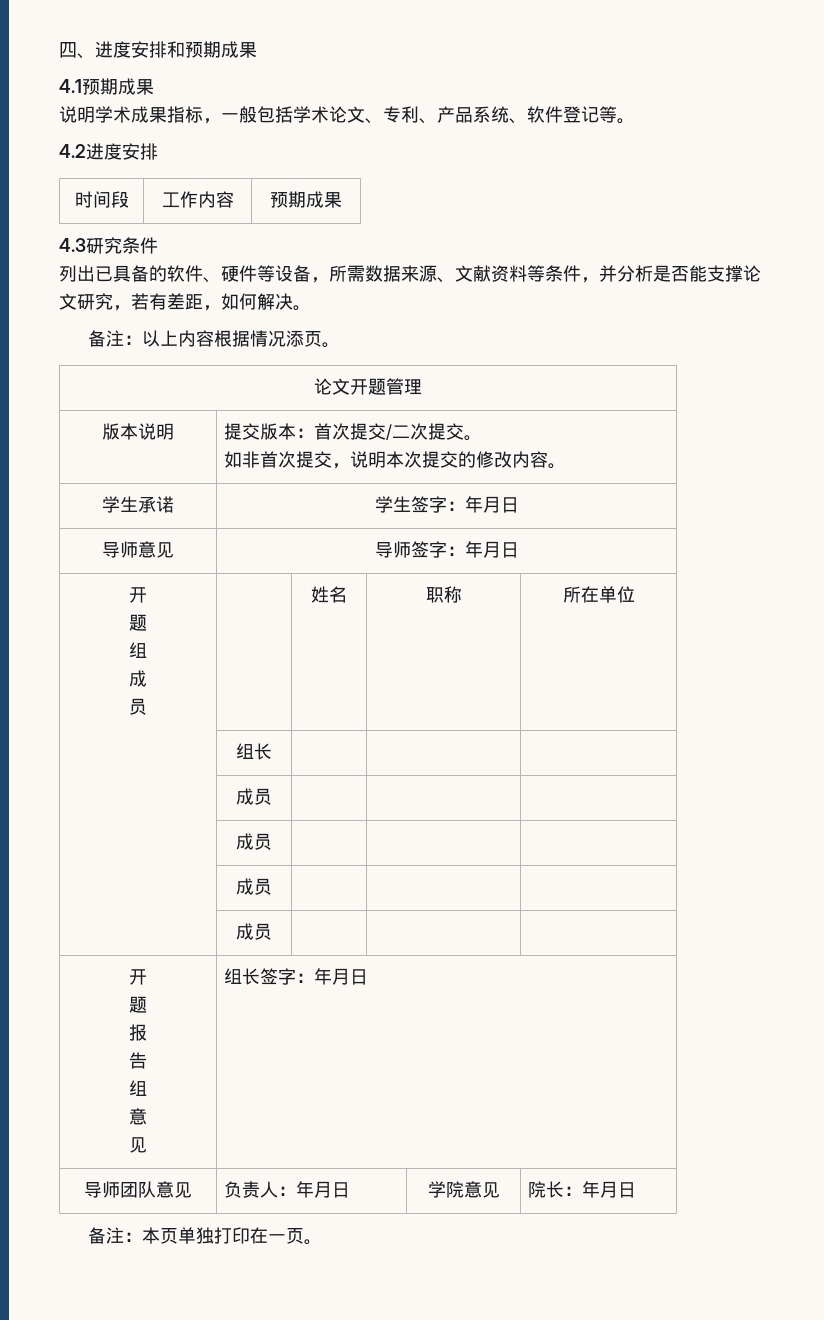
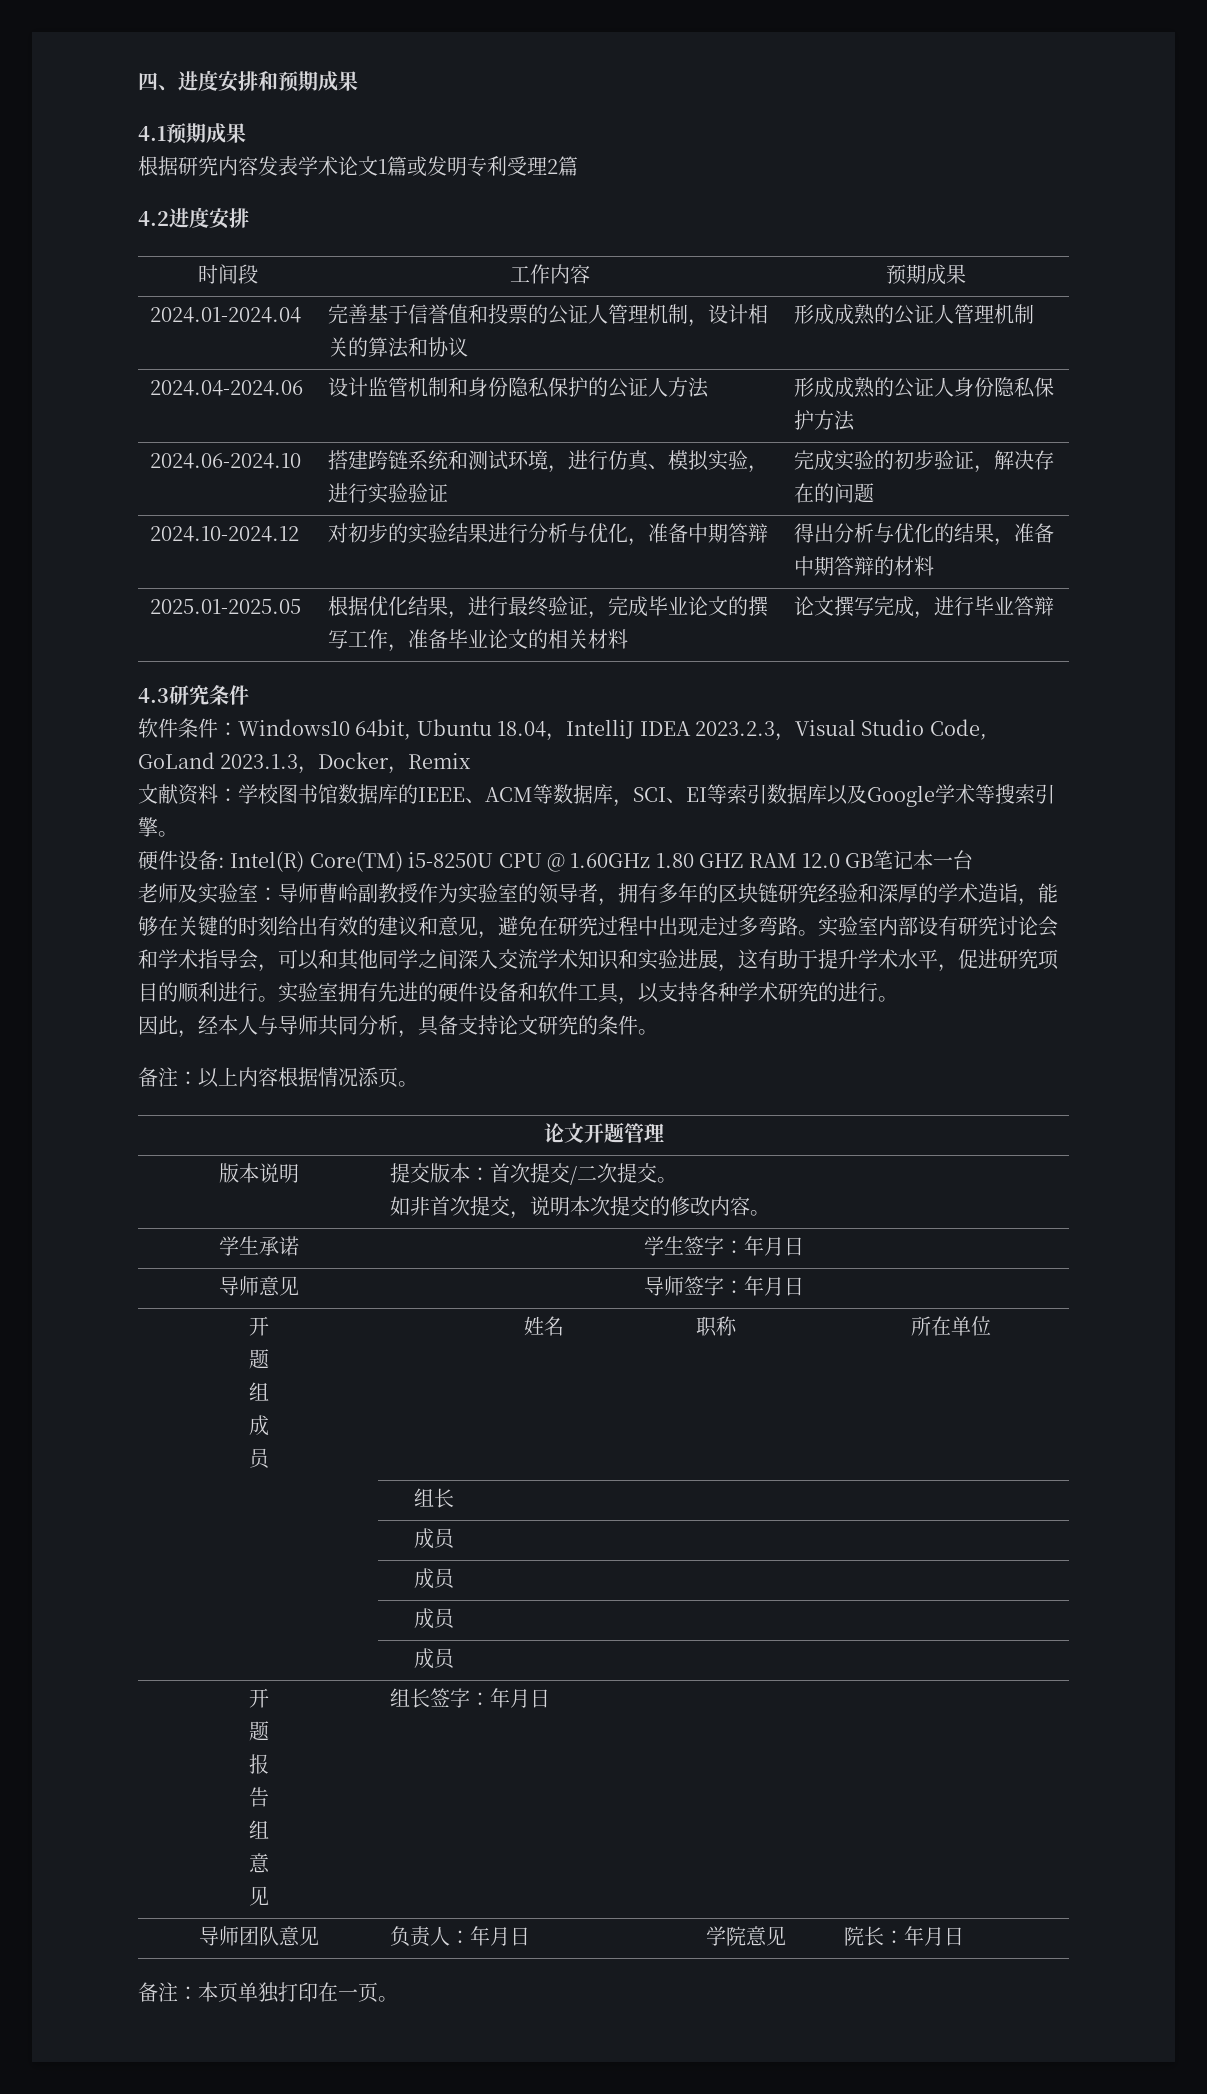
[59,106,635,124] 说明学术成果指标，一般包括学术论文、专利、产品系统、软件登记等。 -> [138,156,578,177] 根据研究内容发表学术论文1篇或发明专利受理2篇
[59,237,158,254] [59,265,761,283] [59,293,293,311] // 4.3研究条件 // 列出已具备的软件、硬件等设备，所需数据来源、文献资料等条件，并分析是否能支撑论文研究，若有差距，如何解决 -> [150,307,302,323] [328,304,769,327] [328,337,469,358] [794,304,1035,325] [150,380,304,396] [328,377,710,398] [794,377,1055,398] [794,410,856,431] [150,453,302,469] [328,450,769,473] [328,483,449,504] [794,450,1055,473] [794,483,875,503] [150,526,300,542] [328,523,769,546] [794,523,1055,546] [794,556,935,576] [150,599,302,614] [328,596,769,619] [328,629,629,652] [794,596,1055,619] [138,685,249,705] [138,718,987,741] [138,752,472,774] [138,784,1055,807] [138,817,178,837] [138,850,974,872] [138,883,1058,906] [138,916,1058,939] [138,949,1059,972] [138,982,898,1005] [138,1015,638,1038] // 2024.01-2024.04 | 完善基于信誉值和投票的公证人管理机制，设计相关的算法和协议 | 形成成熟的公证人管理机制 // 2024.04-2024.06 | 设计监管机制和身份隐私保护的公证人方法 | 形成成熟的公证人身份隐私保护方法 // 2024.06-2024.10 | 搭建跨链系统和测试环境，进行仿真、模拟实验，进行实验验证 | 完成实验的初步验证，解决存在的问题 // 2024.10-2024.12 | 对初步的实验结果进行分析与优化，准备中期答辩 | 得出分析与优化的结果，准备中期答辩的材料 // 2025.01-2025.05 | 根据优化结果，进行最终验证，完成毕业论文的撰写工作，准备毕业论文的相关材料 | 论文撰写完成，进行毕业答辩 // 4.3研究条件 // 软件条件：Windows10 64bit, Ubuntu 18.04，IntelliJ IDEA 2023.2.3，Visual Studio Code, GoLand 2023.1.3，Docker，Remix // 文献资料：学校图书馆数据库的IEEE、ACM等数据库，SCI、EI等索引数据库以及Google学术等搜索引擎。 // 硬件设备: Intel(R) Core(TM) i5-8250U CPU @ 1.60GHz 1.80 GHZ RAM 12.0 GB笔记本一台 // 老师及实验室：导师曹岭副教授作为实验室的领导者，拥有多年的区块链研究经验和深厚的学术造诣，能够在关键的时刻给出有效的建议和意见，避免在研究过程中出现走过多弯路。实验室内部设有研究讨论会和学术指导会，可以和其他同学之间深入交流学术知识和实验进展，这有助于提升学术水平，促进研究项目的顺利进行。实验室拥有先进的硬件设备和软件工具，以支持各种学术研究的进行。 // 因此，经本人与导师共同分析，具备支持论文研究的条件

